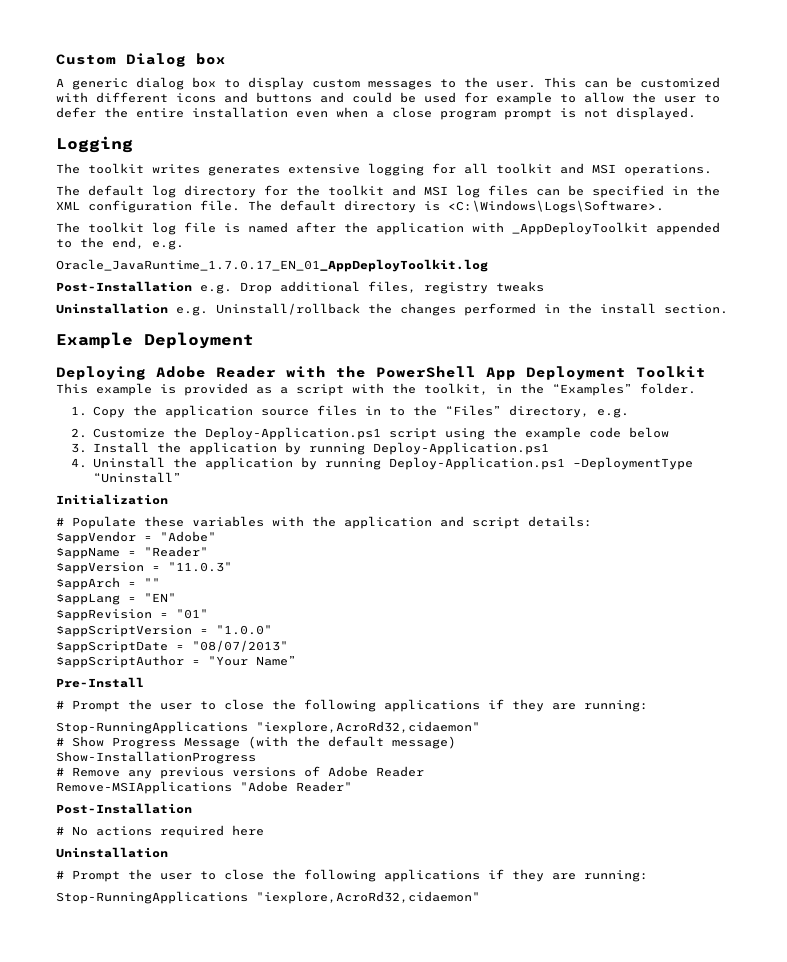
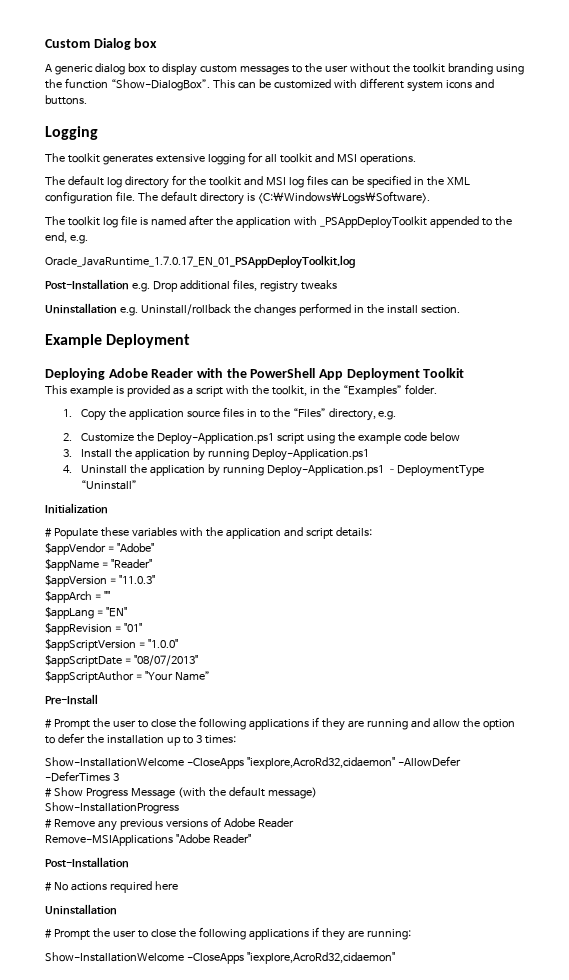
[496,81,536,88] user. -> [324,63,524,75] [45,78,210,91] user without the toolkit branding using the function “Show-DialogBox”.
(168, 97) none -> [406,81,443,92] system
[256,92,720,105] [56,107,696,120] buttons and could be used for example to allow the user to defer the entire installation even when a close program prompt is not displayed. -> [45,95,87,105] buttons.
[152,164,200,174] writes -> (100, 158) none
[512,222,648,235] _AppDeployToolkit -> [319,216,427,229] _PSAppDeployToolkit
[56,259,488,272] Oracle_JavaRuntime_1.7.0.17_EN_01_AppDeployToolkit.log -> [45,255,355,269] Oracle_JavaRuntime_1.7.0.17_EN_01_PSAppDeployToolkit.log
[584,700,648,712] [56,721,480,734] running: // Stop-RunningApplications "iexplore,AcroRd32,cidaemon" -> [366,718,515,730] [45,733,236,746] [45,756,461,769] [45,771,119,782] running and allow the option to defer the installation up to 3 times: // Show-InstallationWelcome -CloseApps "iexplore,AcroRd32,cidaemon" -AllowDefer -DeferTimes 3
[56,891,248,904] Stop-RunningApplications -> [45,952,244,964] Show-InstallationWelcome -CloseApps

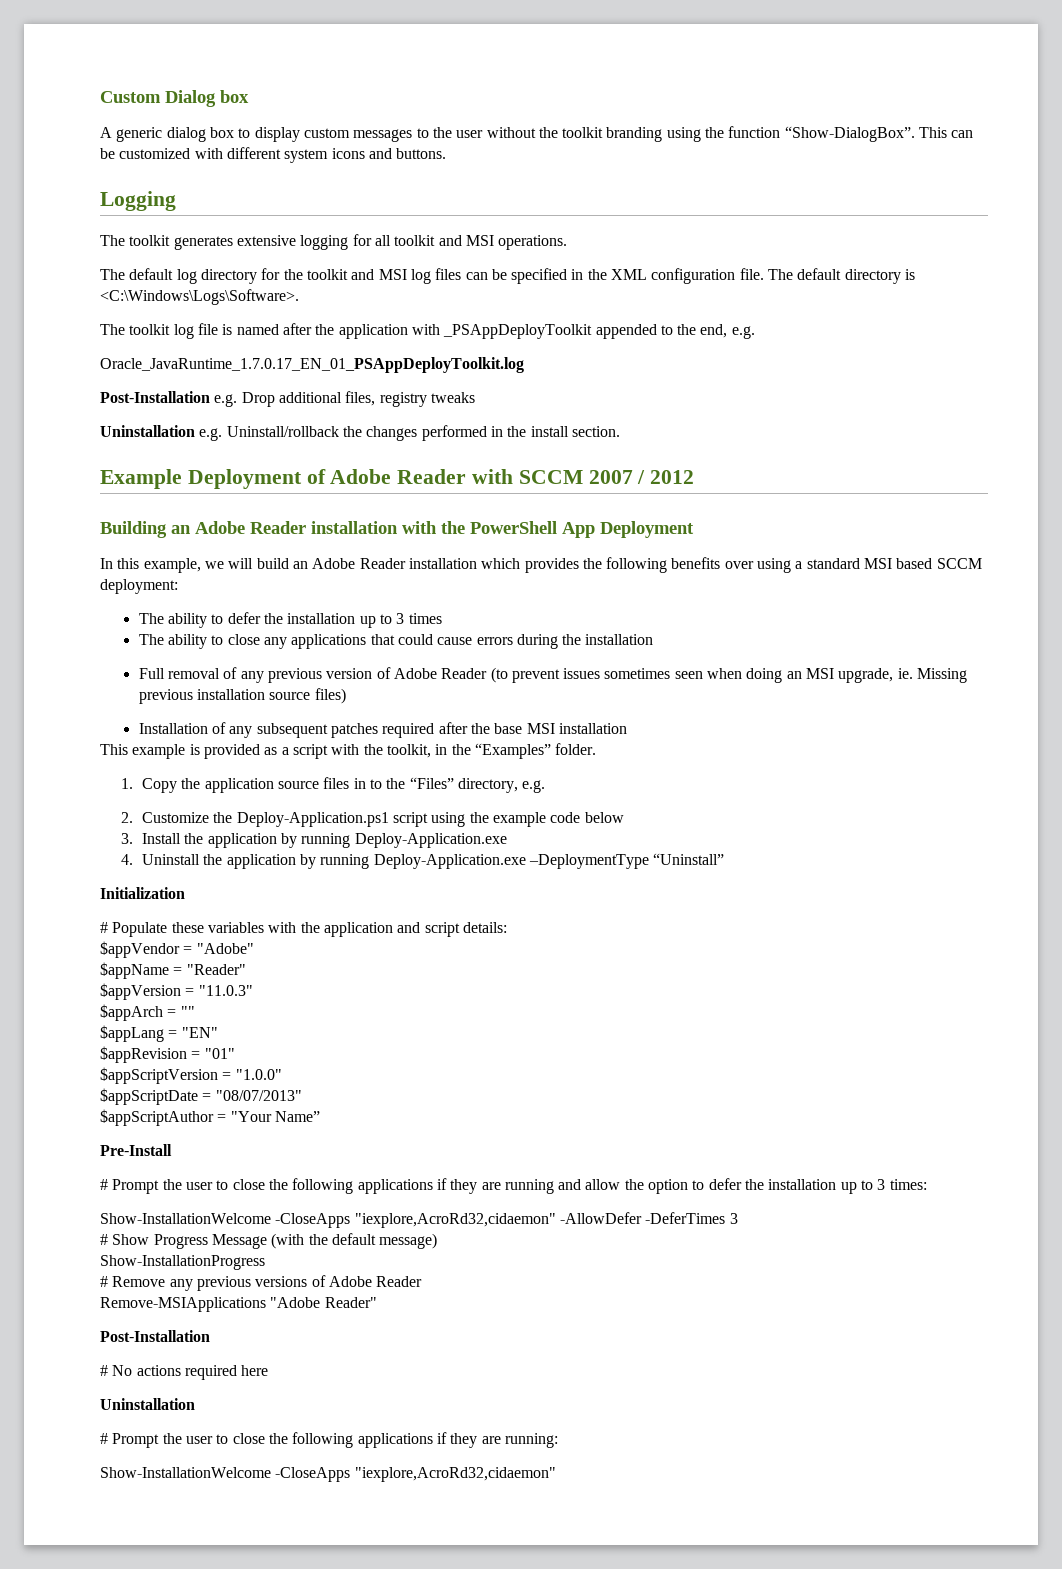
[45,368,105,380] // Deploying -> [306,469,326,484] of
[226,368,465,380] the PowerShell App Deployment Toolkit -> [518,470,695,484] [100,521,694,538] [100,557,982,573] [100,579,178,594] [138,612,442,628] [138,634,654,649] [138,667,968,683] [138,688,346,704] [138,722,627,738] SCCM 2007 / 2012 // Building an Adobe Reader installation with the PowerShell App Deployment // In this example, we will build an Adobe Reader installation which provides the following benefits over using a standard MSI based SCCM deployment: // The ability to defer the installation up to 3 times // The ability to close any applications that could cause errors during the installation // Full removal of any previous version of Adobe Reader (to prevent issues sometimes seen when doing an MSI upgrade, ie. Missing previous installation source files) // Installation of any subsequent patches required after the base MSI installation
[251,449,369,461] Deploy-Application.ps1 -> [354,833,507,848] Deploy-Application.exe
[266,465,384,477] Deploy-Application.ps1 -> [373,854,526,869] Deploy-Application.exe

